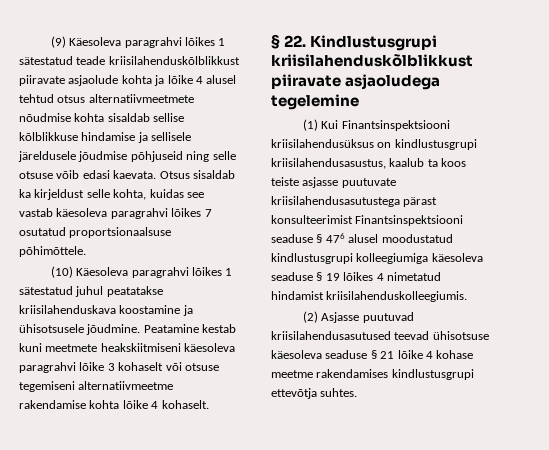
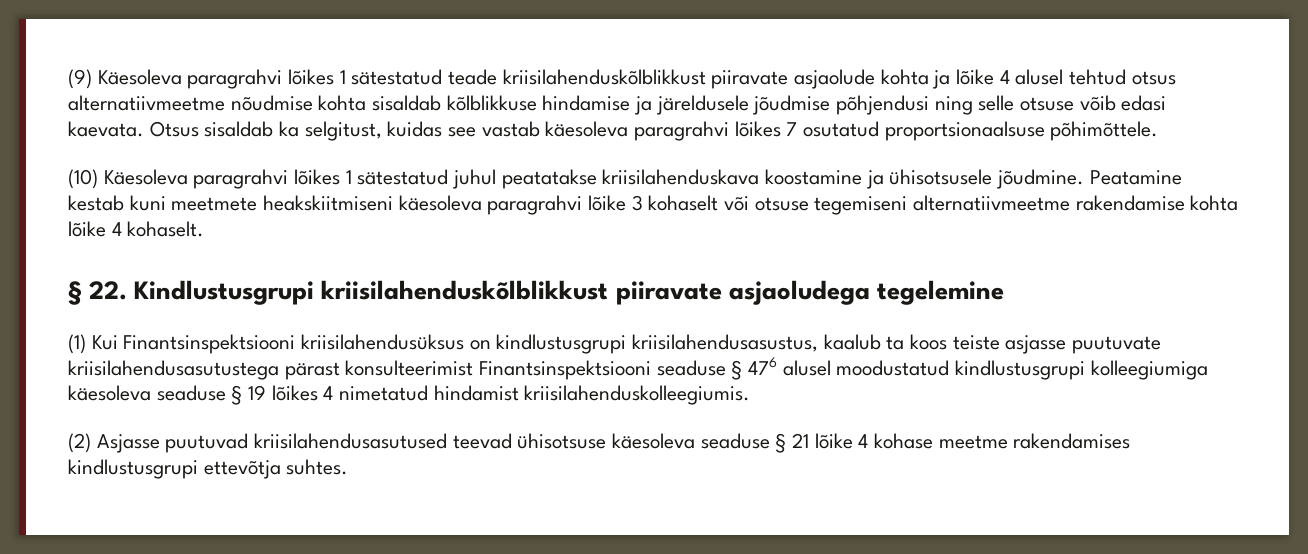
[88,94,194,103] alternatiivmeetmete -> [68,95,225,111] alternatiivmeetme
[153,113,185,122] sellise -> (442, 103) none
[151,132,192,141] sellisele -> (653, 105) none
[130,151,183,162] põhjuseid -> [836,95,930,115] põhjendusi
[34,189,147,200] kirjeldust selle kohta, -> [304,121,382,141] selgitust,

